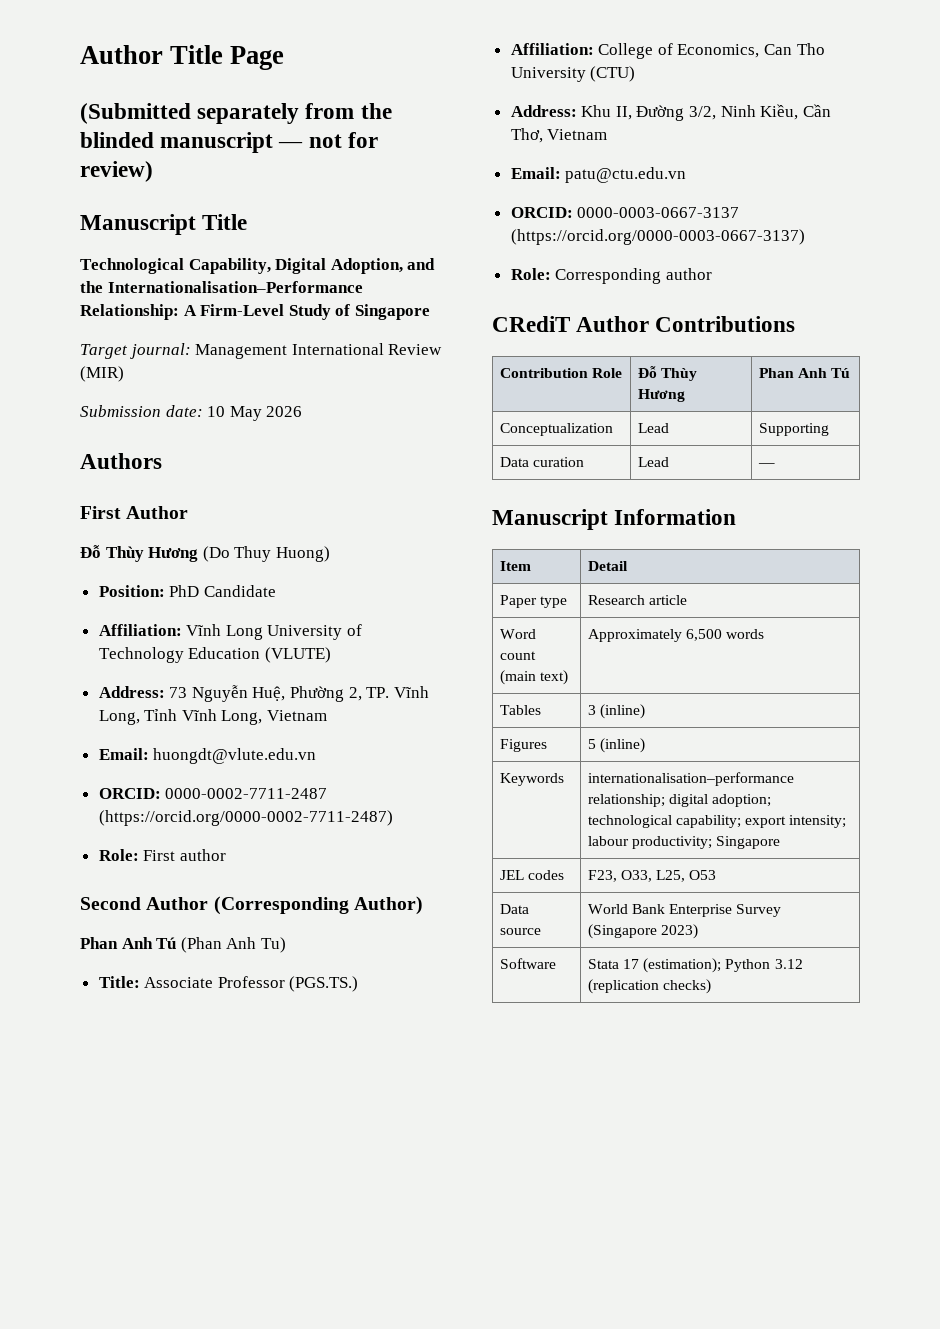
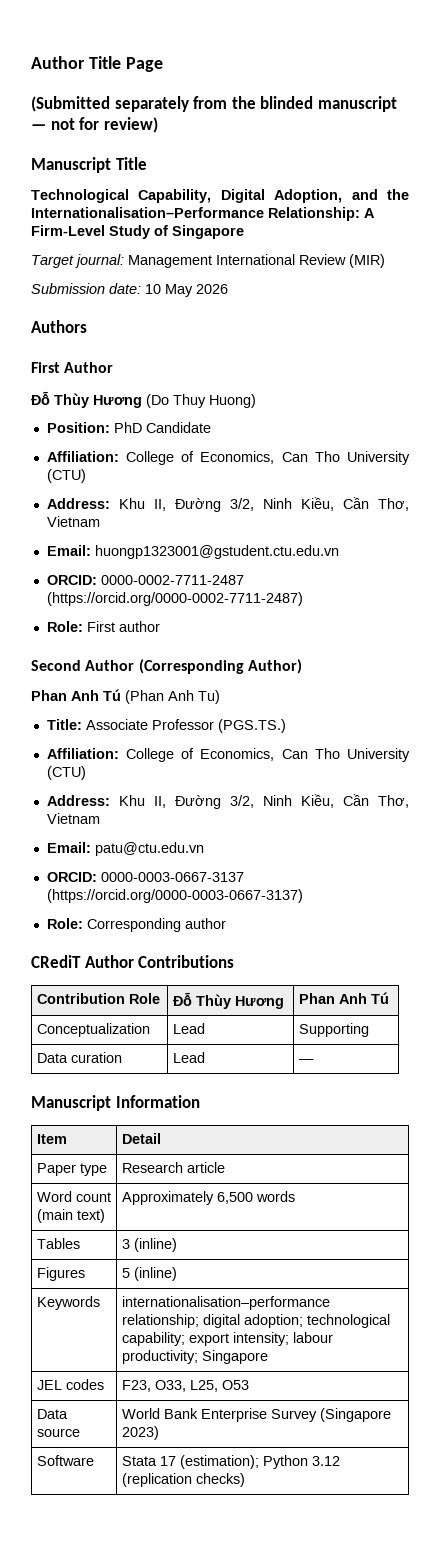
[186,624,363,640] [98,647,331,663] [98,685,429,702] [98,709,328,725] [98,748,317,764] Vĩnh Long University of Technology Education (VLUTE) // Address: 73 Nguyễn Huệ, Phường 2, TP. Vĩnh Long, Tỉnh Vĩnh Long, Vietnam // Email: huongdt@vlute.edu.vn -> [126,451,411,465] [46,469,86,483] [46,497,410,512] [46,516,100,527] [46,545,339,559] College of Economics, Can Tho University (CTU) // Address: Khu II, Đường 3/2, Ninh Kiều, Cần Thơ, Vietnam // Email: huongp1323001@gstudent.ctu.edu.vn

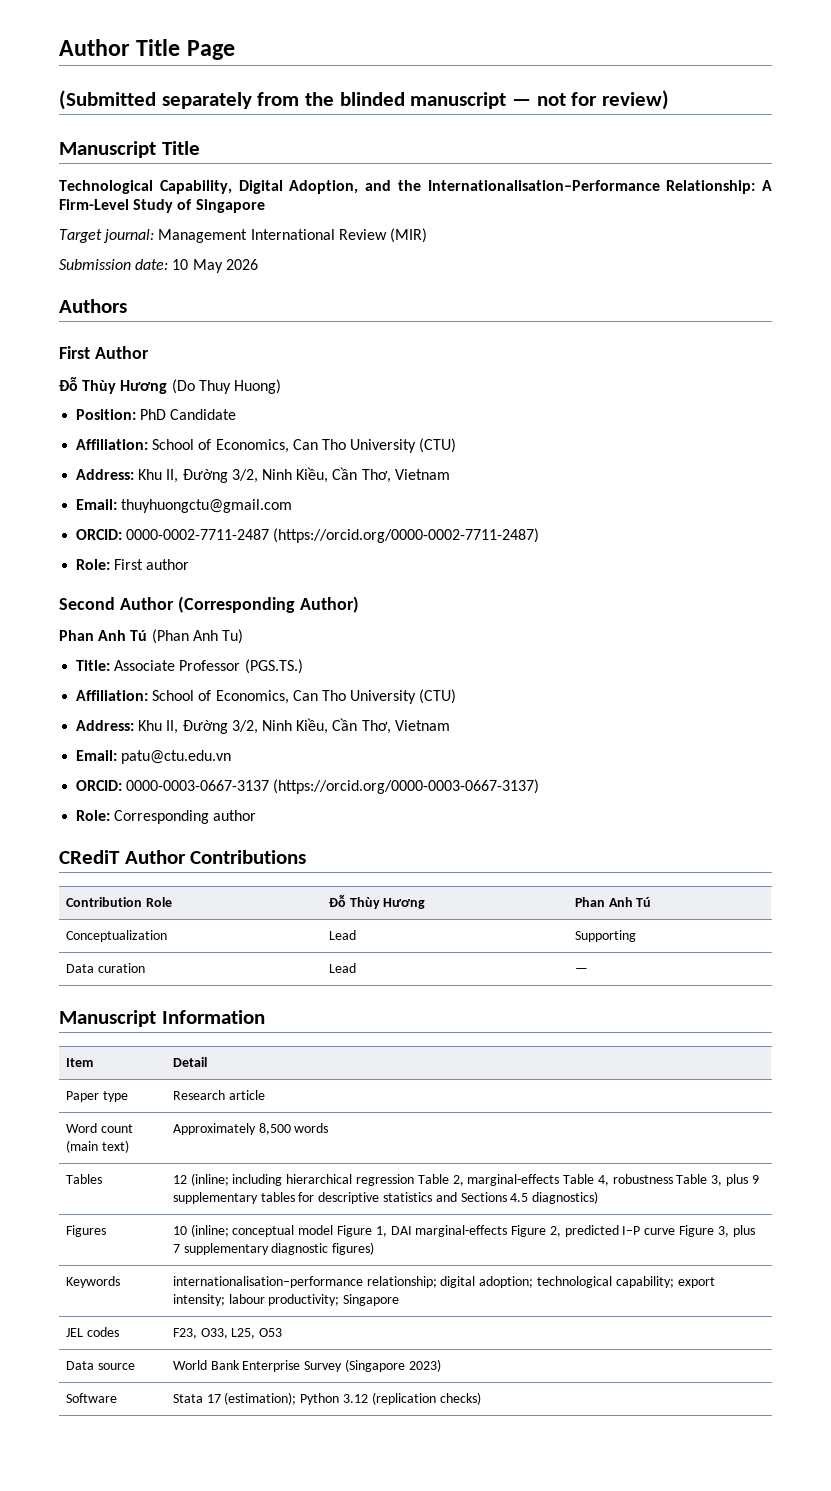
[126,451,175,465] College -> [152,439,195,450] School
[94,545,339,559] huongp1323001@gstudent.ctu.edu.vn -> [121,499,293,513] thuyhuongctu@gmail.com
[126,748,175,762] College -> [152,690,195,701] School
[216,1192,253,1204] 6,500 -> [258,1123,291,1135] 8,500
[121,1238,177,1252] [36,1267,85,1281] [121,1267,177,1281] 3 (inline) // Figures | 5 (inline) -> [172,1173,759,1186] [172,1191,599,1204] [65,1225,106,1237] [172,1224,755,1237] [172,1242,375,1255] 12 (inline; including hierarchical regression Table 2, marginal-effects Table 4, robustness Table 3, plus 9 supplementary tables for descriptive statistics and Sections 4.5 diagnostics) // Figures | 10 (inline; conceptual model Figure 1, DAI marginal-effects Figure 2, predicted I–P curve Figure 3, plus 7 supplementary diagnostic figures)

